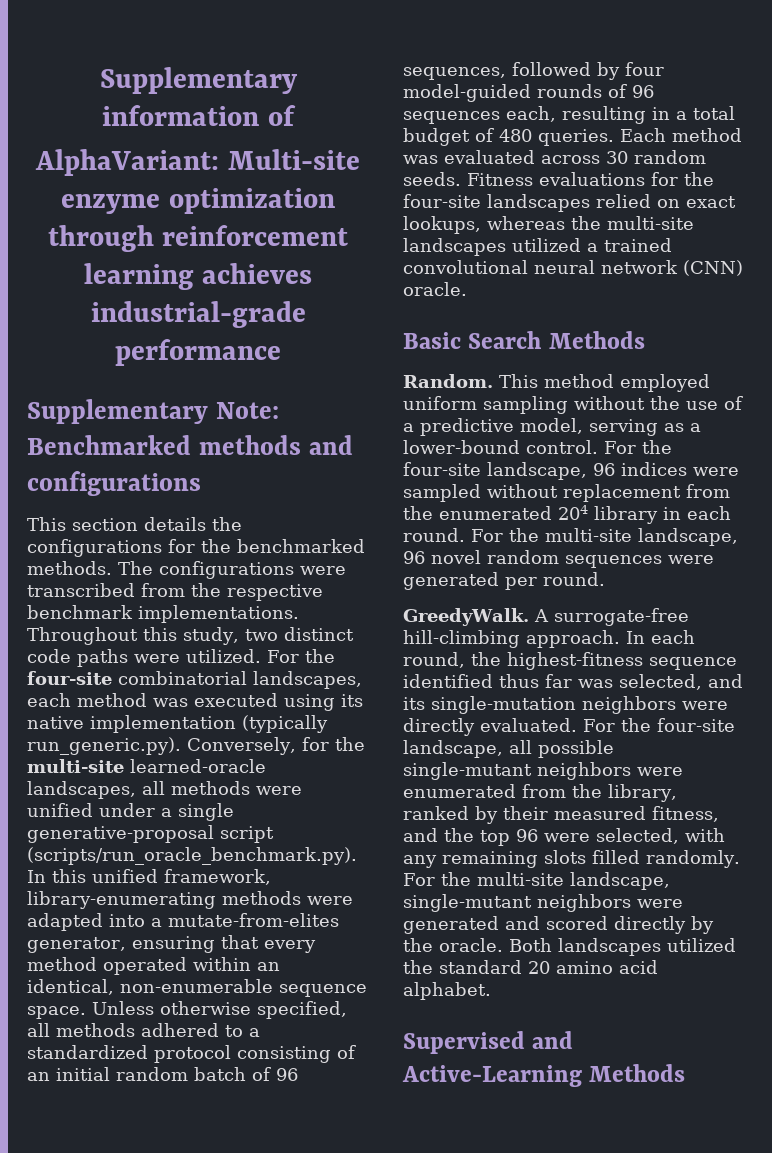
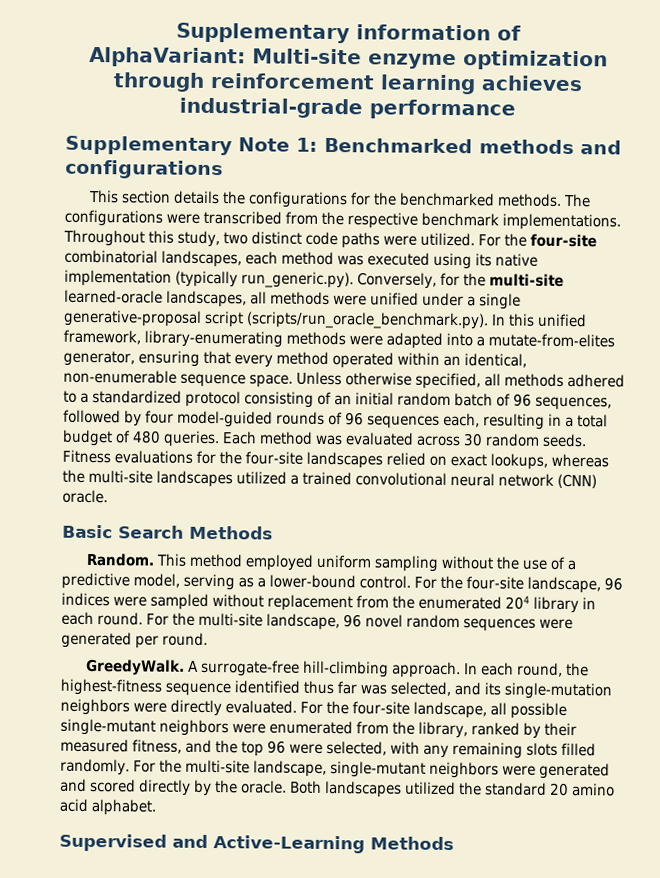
[215,402,279,419] Note: -> [238,137,318,152] Note 1:

